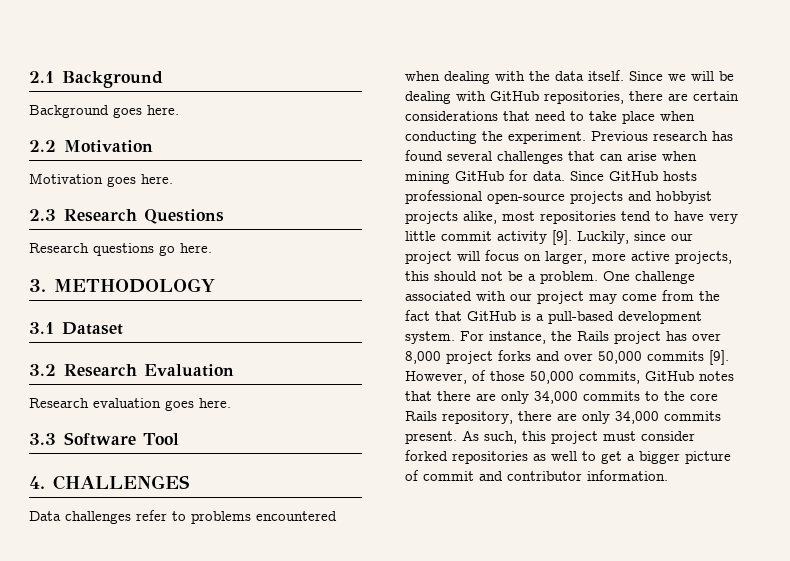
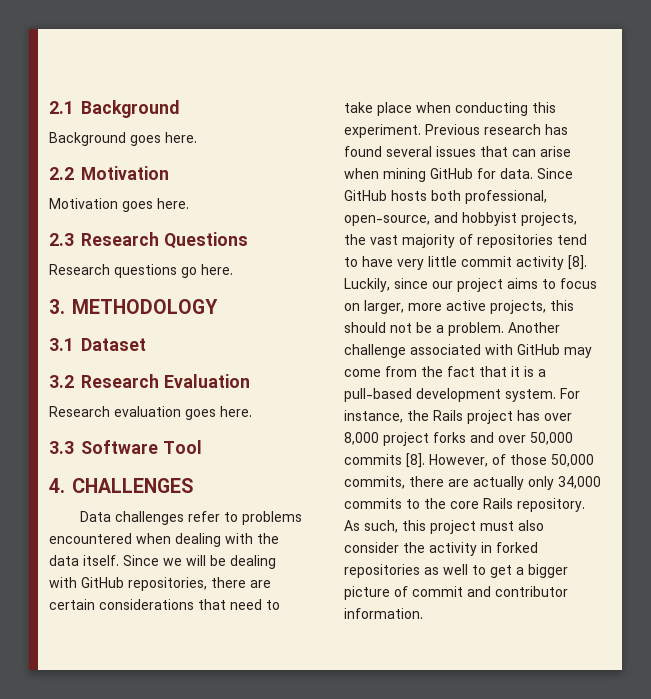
[482,131,503,141] the -> [532,102,556,113] this
[497,151,563,164] challenges -> [436,146,476,157] issues
[405,190,712,204] [405,211,535,224] professional open-source projects and hobbyist projects alike, most -> [431,190,547,204] [344,212,577,226] [344,234,473,248] both professional, open-source, and hobbyist projects, the vast majority of
[552,230,572,245] [9]. -> [568,255,587,270] [8].
[457,251,480,261] will -> [507,278,556,289] aims to
[603,271,630,281] One -> [508,322,560,333] Another
[510,291,584,304] our project -> [517,344,560,355] GitHub
[467,311,516,321] GitHub -> [511,366,520,377] it
[709,350,729,365] [9]. -> [406,453,425,468] [8].
[645,371,734,381] [405,391,496,401] GitHub notes that there are -> [409,476,524,490] there are actually
[442,411,721,424] [405,431,457,444] repository, there are only 34,000 commits present. -> [517,498,585,512] repository.
[641,431,695,441] consider -> [518,520,544,531] [344,542,492,556] also consider the activity in

